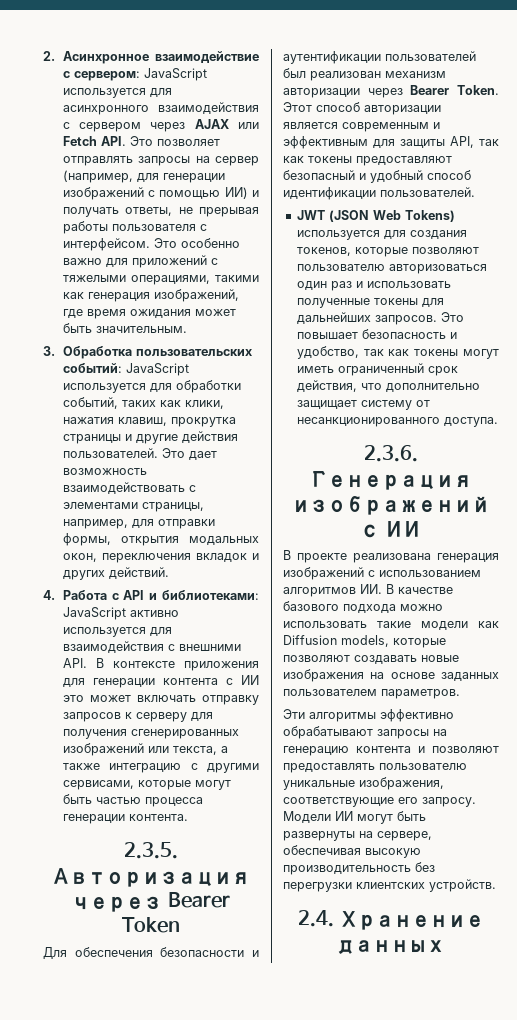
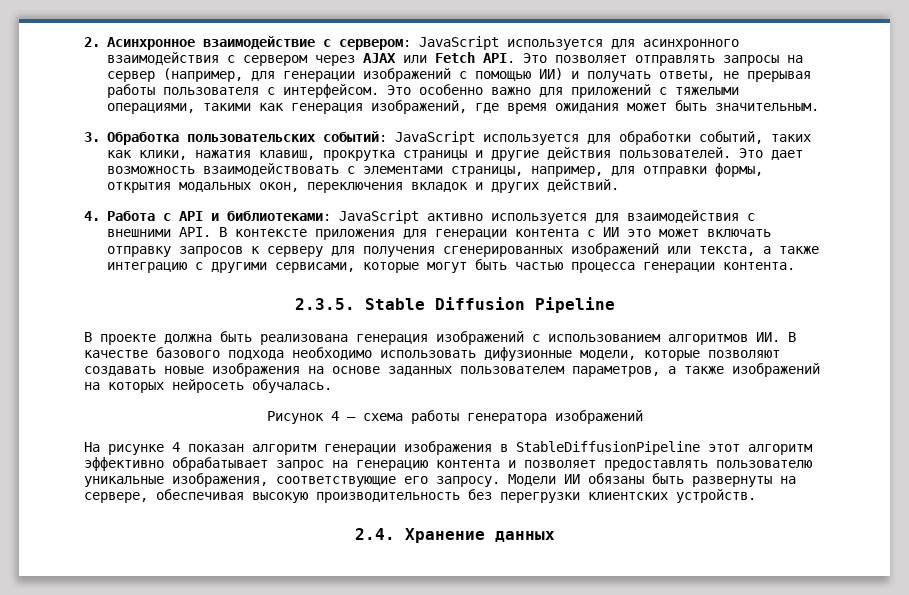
[52,868,250,887] [72,892,230,912] [122,917,181,933] [43,947,259,959] [283,51,476,64] [283,68,446,81] [283,85,499,98] [283,102,441,115] [283,122,440,132] [283,136,499,149] [283,156,452,166] [283,170,471,183] [283,187,475,200] [296,210,455,222] [296,230,467,240] [296,247,479,257] [296,264,487,274] [296,281,451,291] [296,298,444,308] [296,312,464,325] [296,329,457,339] [296,346,499,359] [296,363,458,376] [296,380,480,392] [296,400,430,410] [296,417,498,427] [364,445,418,462] [310,471,472,490] [292,495,490,515] [361,521,421,538] Авторизация через Bearer Token // Для обеспечения безопасности и аутентификации пользователей был реализован механизм авторизации через Bearer Token. Этот способ авторизации является современным и эффективным для защиты API, так как токены предоставляют безопасный и удобный способ идентификации пользователей. // JWT (JSON Web Tokens) используется для создания токенов, которые позволяют пользователю авторизоваться один раз и использовать полученные токены для дальнейших запросов. Это повышает безопасность и удобство, так как токены могут иметь ограниченный срок действия, что дополнительно защищает систему от несанкционированного доступа. // 2.3.6. Генерация изображений с ИИ -> [364,297,615,313] Stable Diffusion Pipeline
(347, 558) none -> [164,331,252,344] должна быть
[400,604,443,611] [283,621,499,630] [283,635,389,647] можно использовать такие модели как Diffusion models, -> [292,347,636,361] необходимо использовать дифузионные модели,
[381,689,460,699] [283,709,454,722] [283,726,429,739] параметров. // Эти алгоритмы эффективно обрабатывают запросы -> [572,363,820,377] [84,379,332,393] [266,410,643,424] [84,441,813,455] [84,457,324,471] параметров, а также изображений на которых нейросеть обучалась. // Рисунок 4 – схема работы генератора изображений // На рисунке 4 показан алгоритм генерации изображения в StableDiffusionPipeline этот алгоритм эффективно обрабатывает запрос
[432,746,499,753] позволяют -> [524,460,596,468] позволяет
[357,814,393,824] могут -> [588,473,644,484] обязаны

